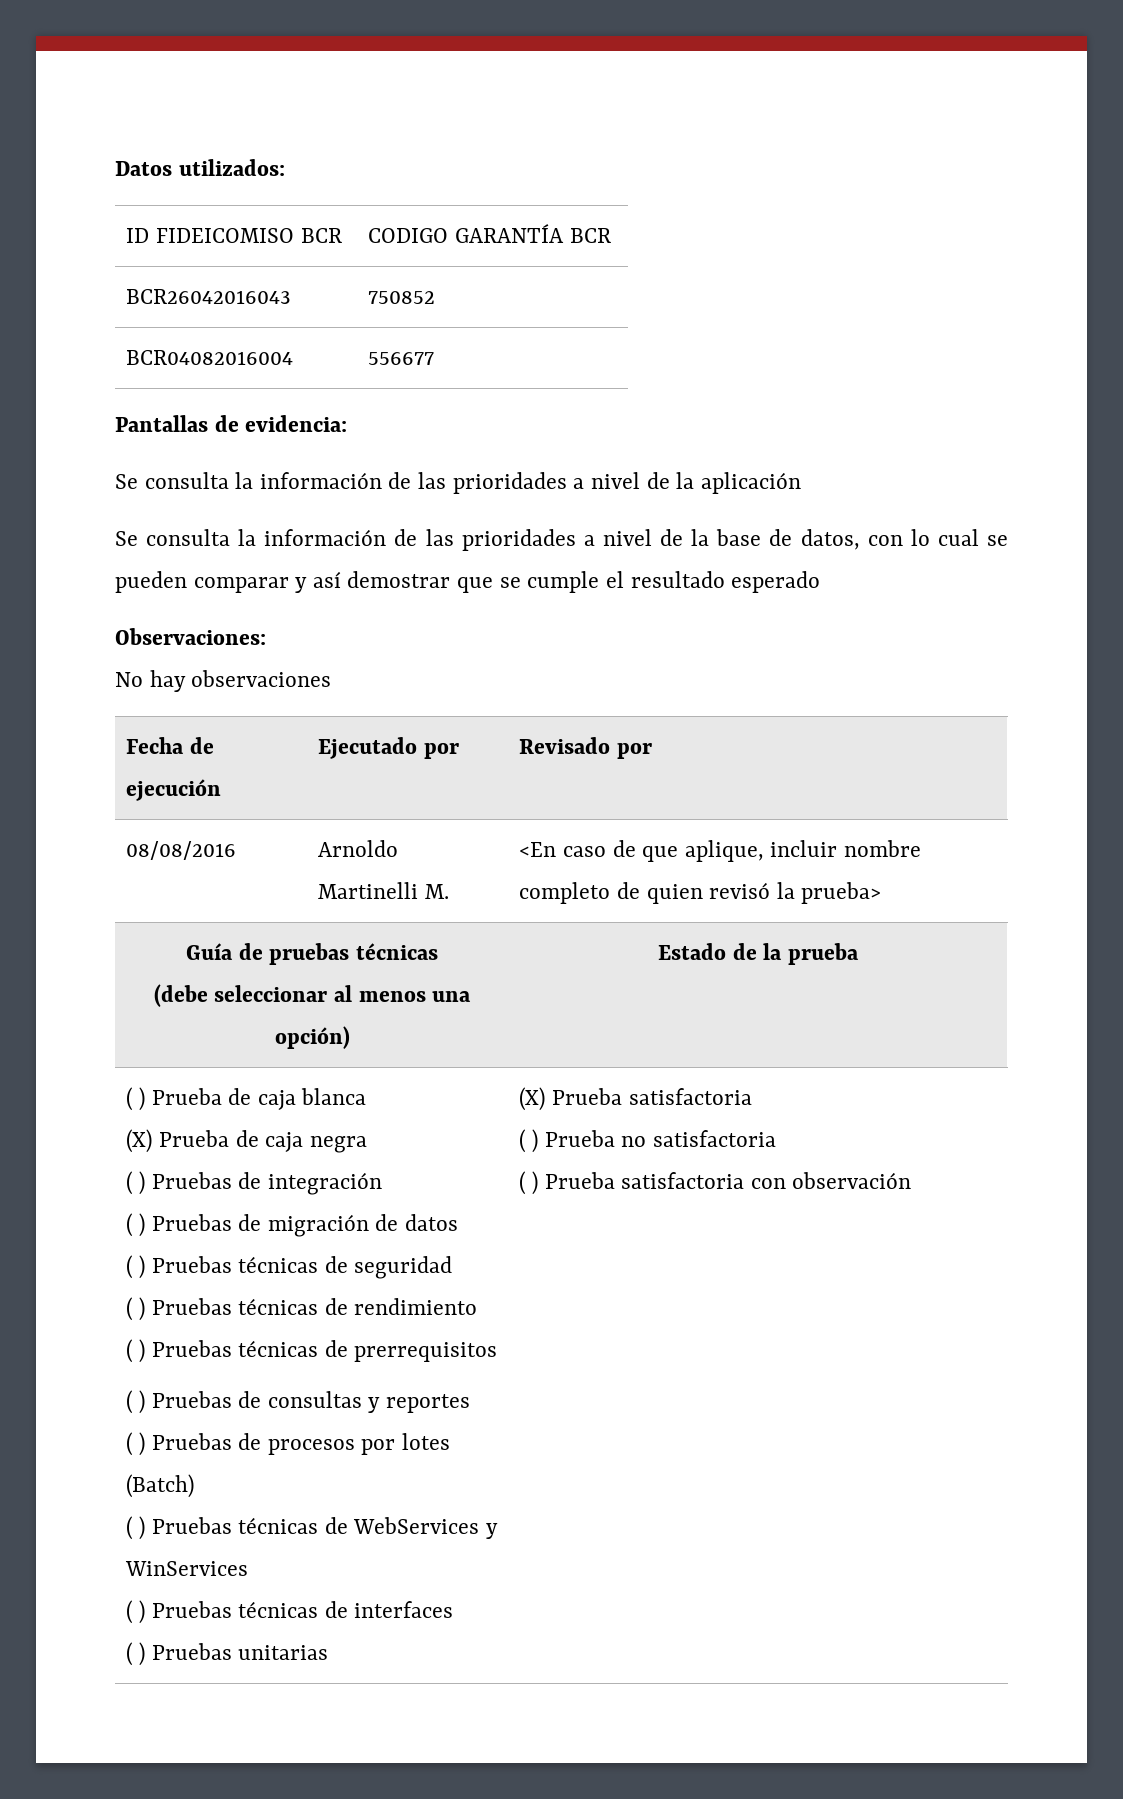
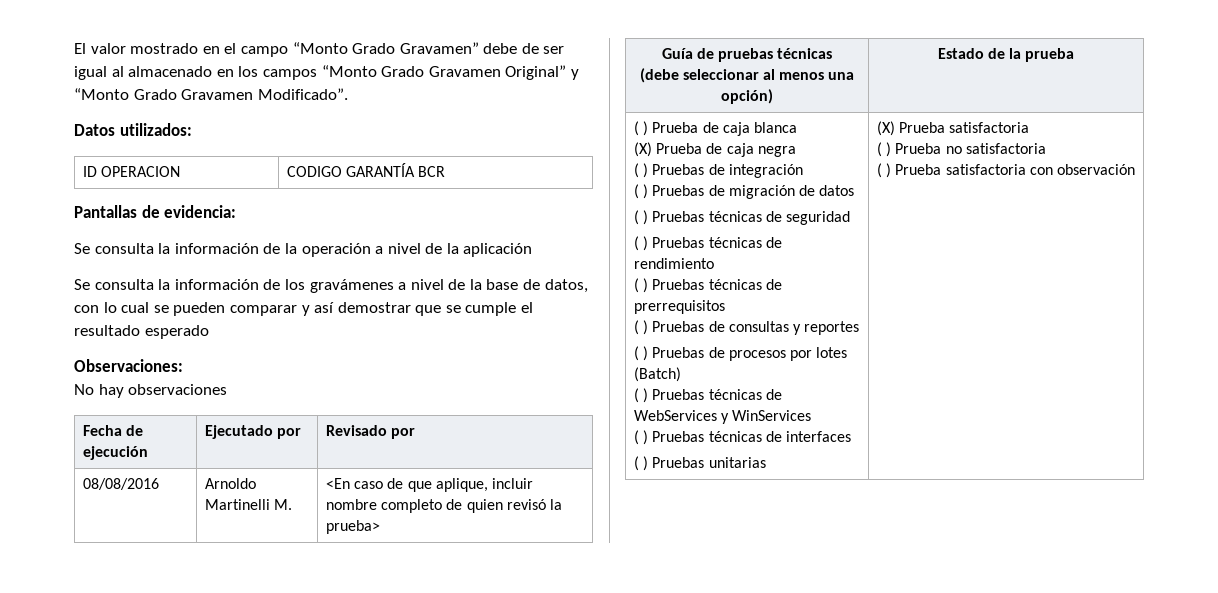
(115, 168) none -> [74,42,565,57] [74,65,579,80] [74,88,348,100] El valor mostrado en el campo “Monto Grado Gravamen” debe de ser igual al almacenado en los campos “Monto Grado Gravamen Original” y “Monto Grado Gravamen Modificado”. //
[155,228,342,243] FIDEICOMISO BCR -> [101,166,181,177] OPERACION
[126,289,292,304] [368,291,436,304] [126,350,294,365] [368,352,435,365] // BCR26042016043 | 750852 // BCR04082016004 | 556677 -> (446, 171) none
[418,472,567,494] las prioridades -> [284,243,371,257] la operación
[425,529,576,551] las prioridades -> [284,279,394,293] los gravámenes

